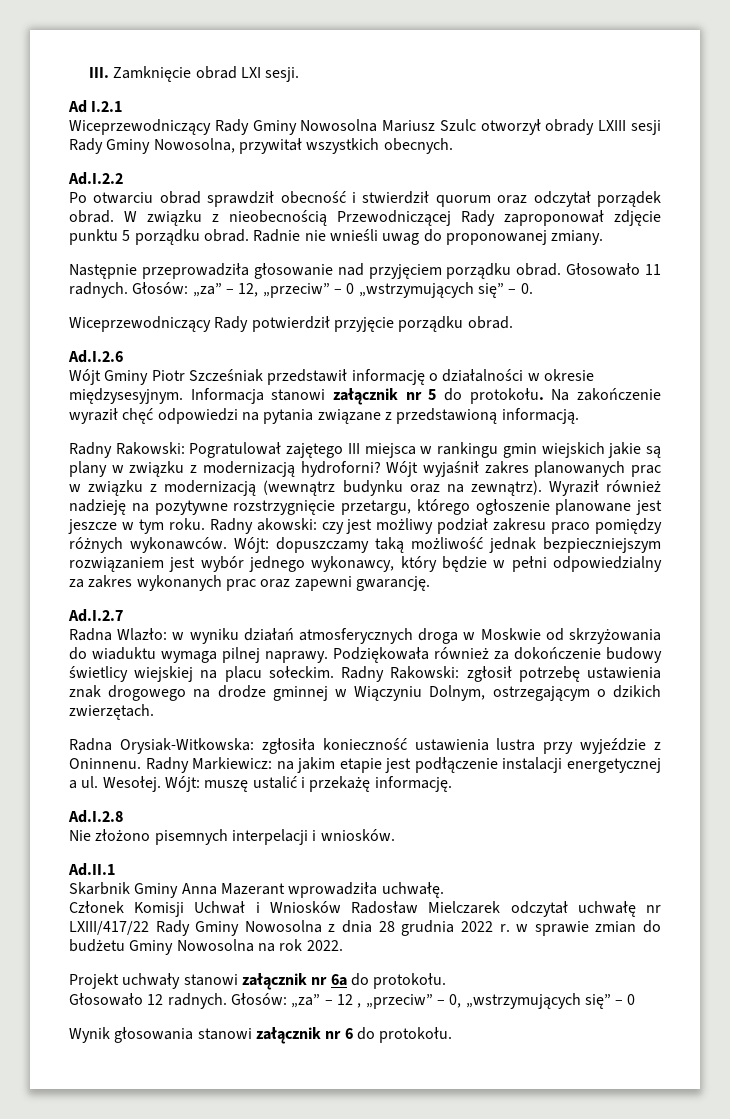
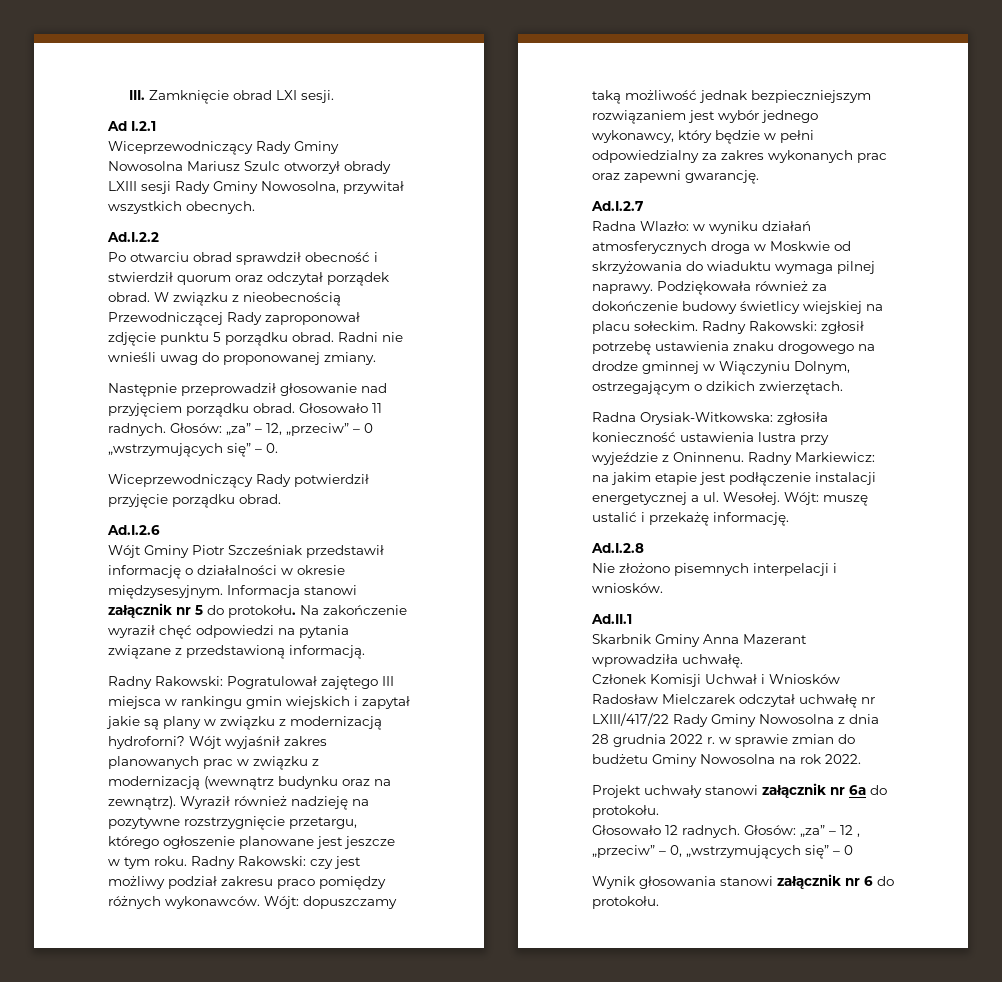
[253,229,301,242] Radnie -> [338,332,378,342] Radni
[141,263,249,279] przeprowadziła -> [181,383,276,396] przeprowadził
(605, 450) none -> [354,696,410,709] i zapytał
[256,518,317,531] akowski: -> [238,856,306,866] Rakowski:
[69,685,101,698] znak -> [733,341,774,351] znaku

